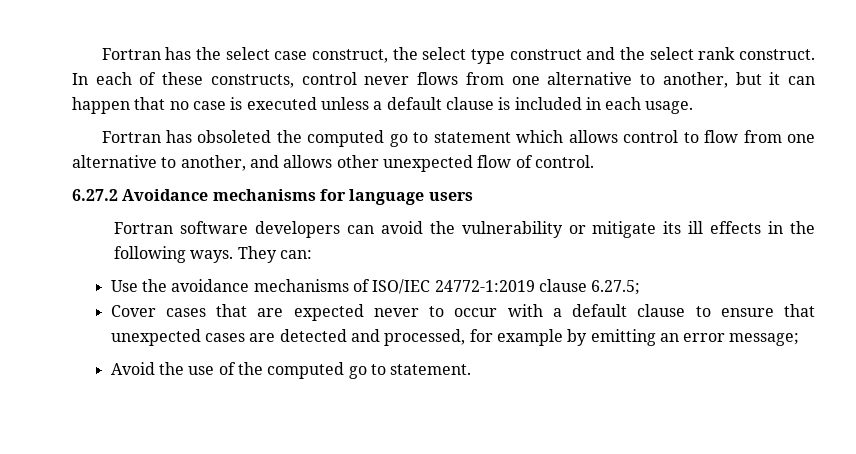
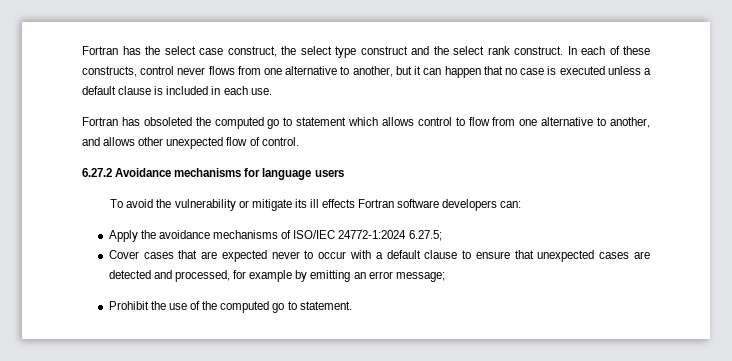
[645,101,694,114] usage. -> [250,88,272,95] use.
[114,221,374,238] Fortran software developers can -> [110,199,124,208] To
[768,221,816,234] [114,246,277,263] in the following ways. They -> [358,199,498,211] Fortran software developers
[110,280,138,292] Use -> [108,230,138,242] Apply
[434,279,587,292] 24772-1:2019 clause -> [338,230,407,239] 24772-1:2024
[110,362,155,375] Avoid -> [108,301,149,310] Prohibit

